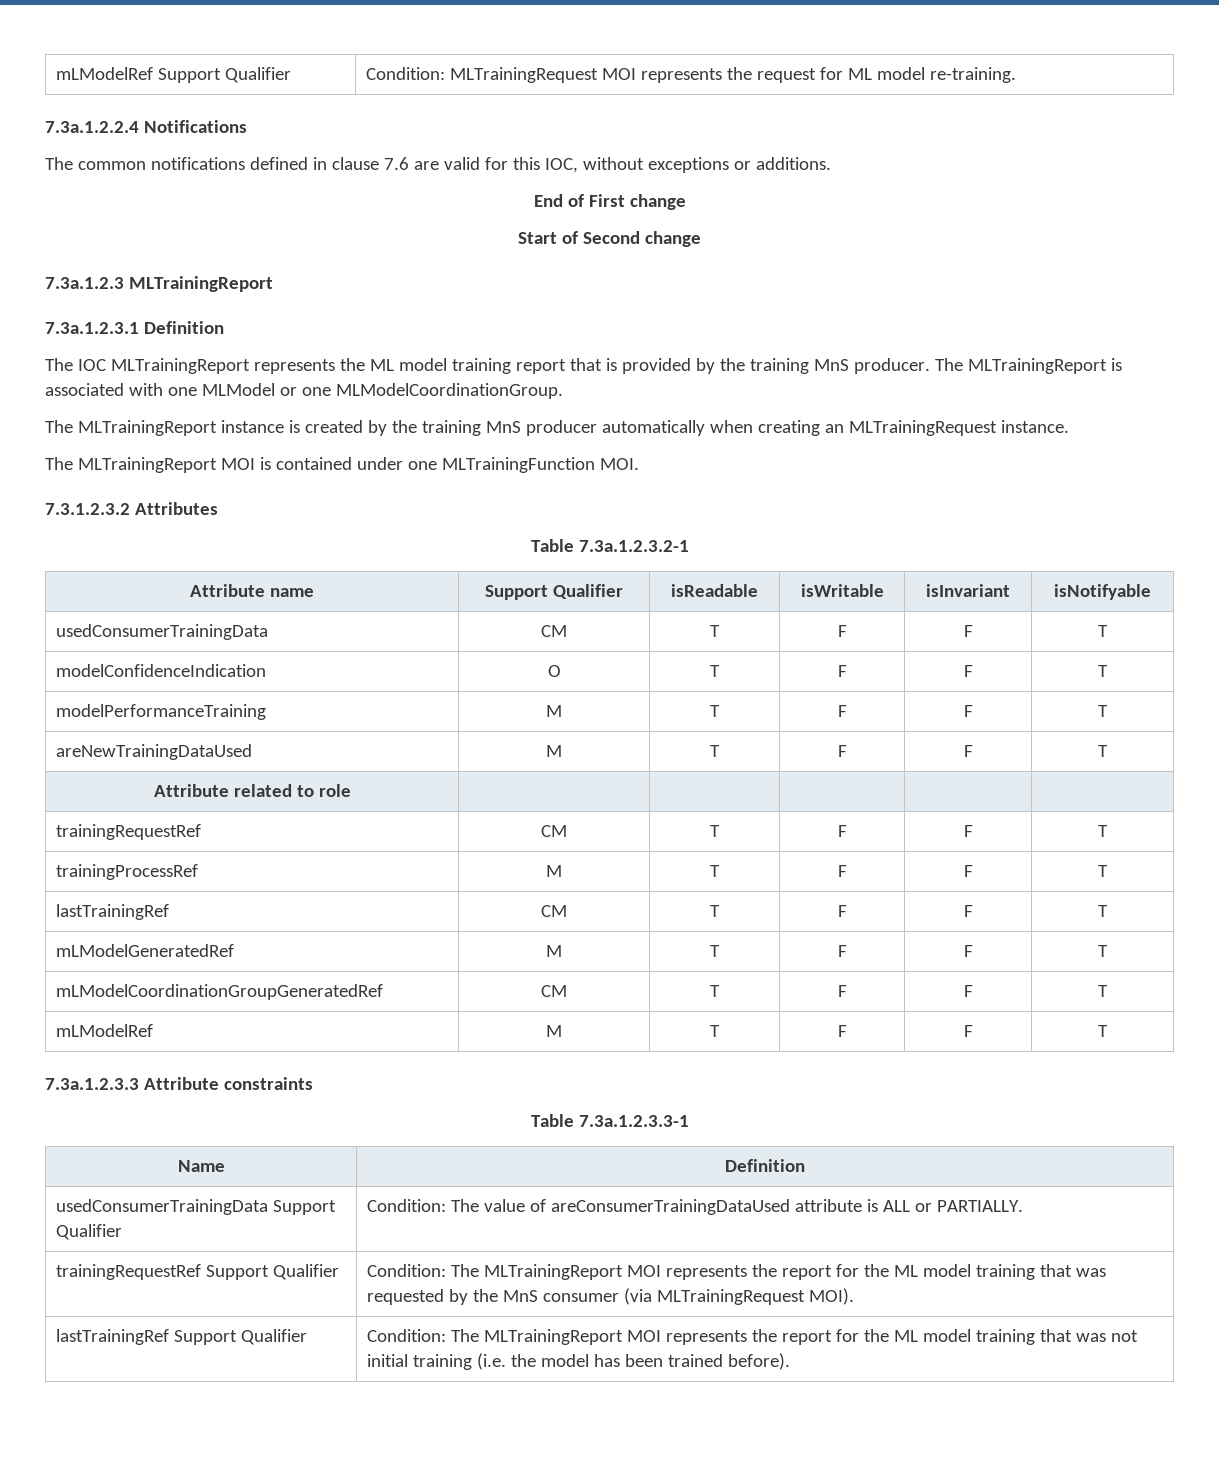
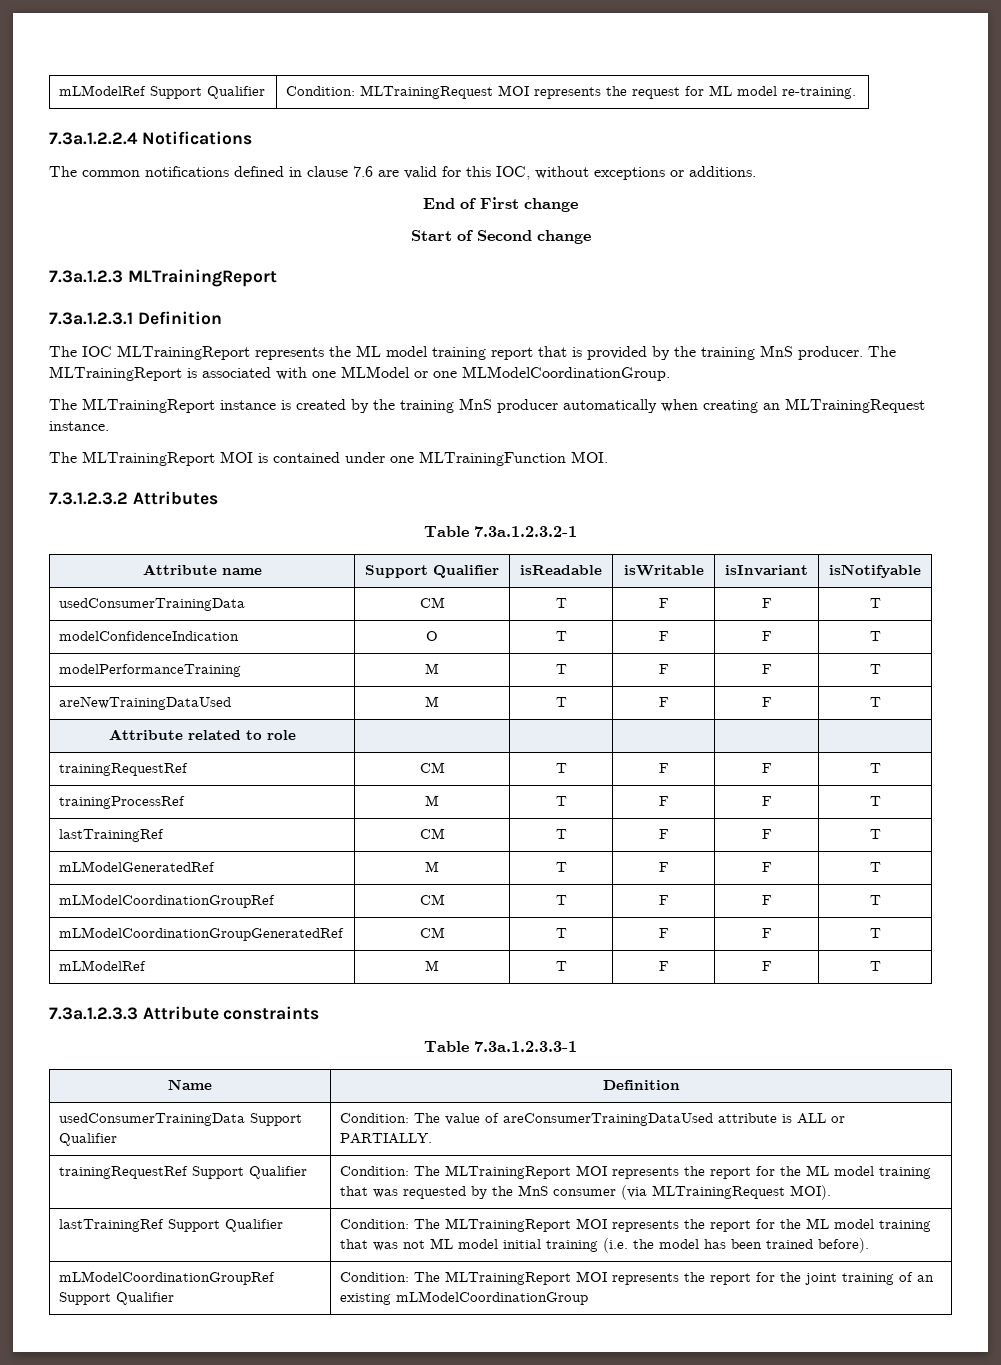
(1108, 951) none -> [59,894,276,908] [419,894,445,905] [555,895,567,905] [658,895,669,905] [761,895,772,905] [869,895,881,905] // mLModelCoordinationGroupRef | CM | T | F | F | T
(1138, 1336) none -> [430,1238,499,1249] ML model
(791, 1361) none -> [59,1271,276,1285] [59,1292,175,1305] [340,1271,935,1285] [340,1291,589,1305] // mLModelCoordinationGroupRef Support Qualifier | Condition: The MLTrainingReport MOI represents the report for the joint training of an existing mLModelCoordinationGroup

